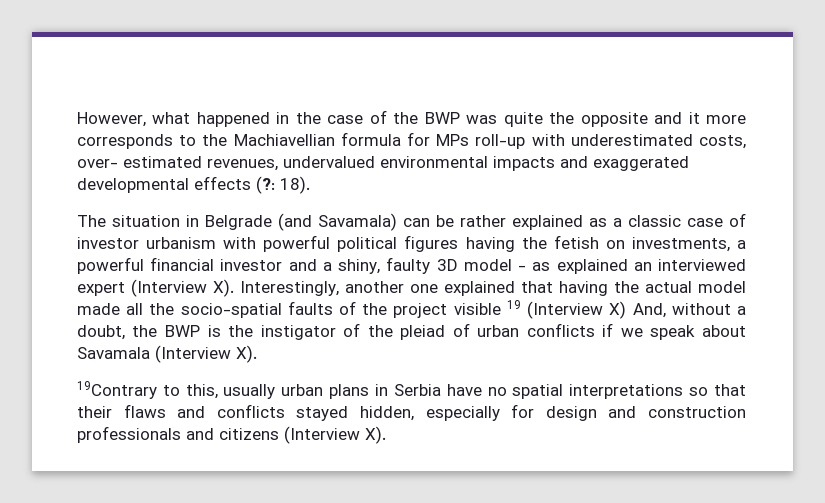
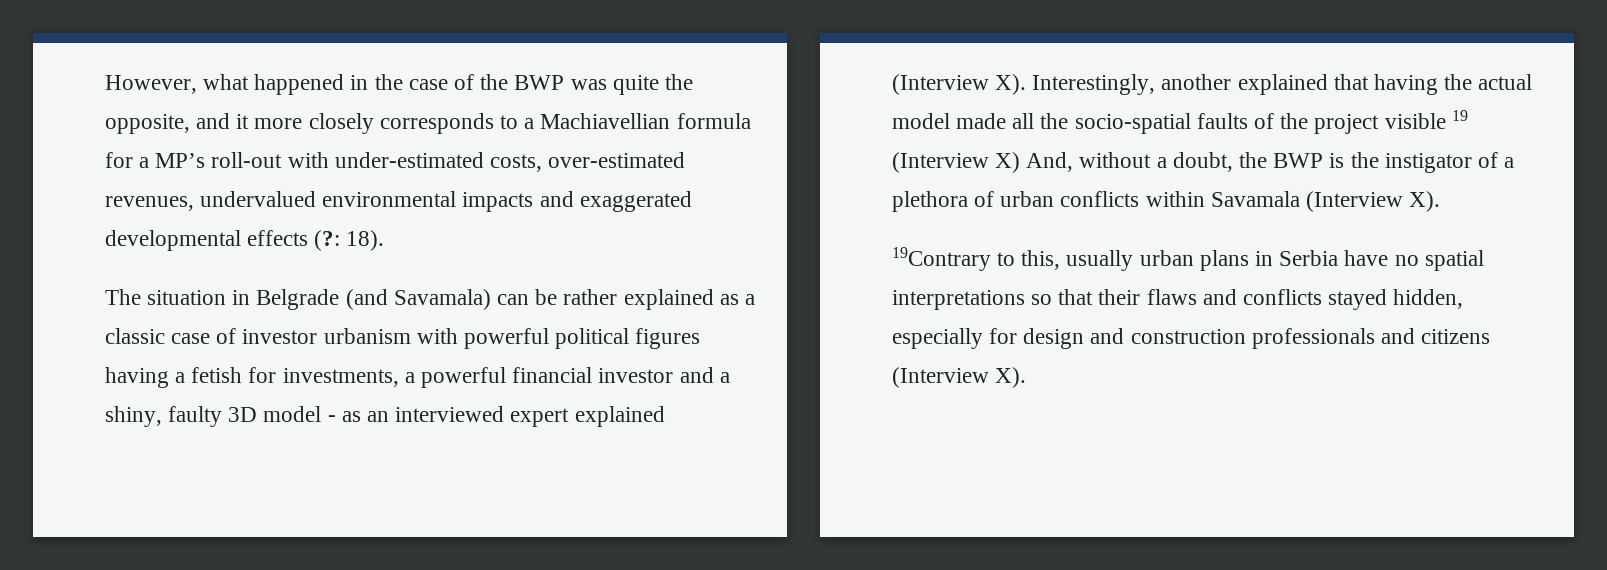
[580,112,648,127] opposite -> [104,114,190,134] opposite,
(746, 119) none -> [308,113,374,134] closely
[202,134,228,146] the -> [524,118,535,129] a
[436,134,746,149] [76,156,202,168] MPs roll-up with underestimated costs, over- estimated -> [138,152,686,172] a MP’s roll-out with under-estimated costs, over-estimated
[521,235,625,249] the fetish on -> [174,367,277,383] a fetish for
[556,259,628,274] explained -> (361, 416) none
(125, 289) none -> [574,406,665,427] explained
[409,284,438,293] one -> (1232, 82) none
[367,325,446,340] the pleiad -> [1504,157,1515,168] [891,191,968,212] a plethora
[602,323,746,340] if we speak about -> [1145,191,1205,207] within

